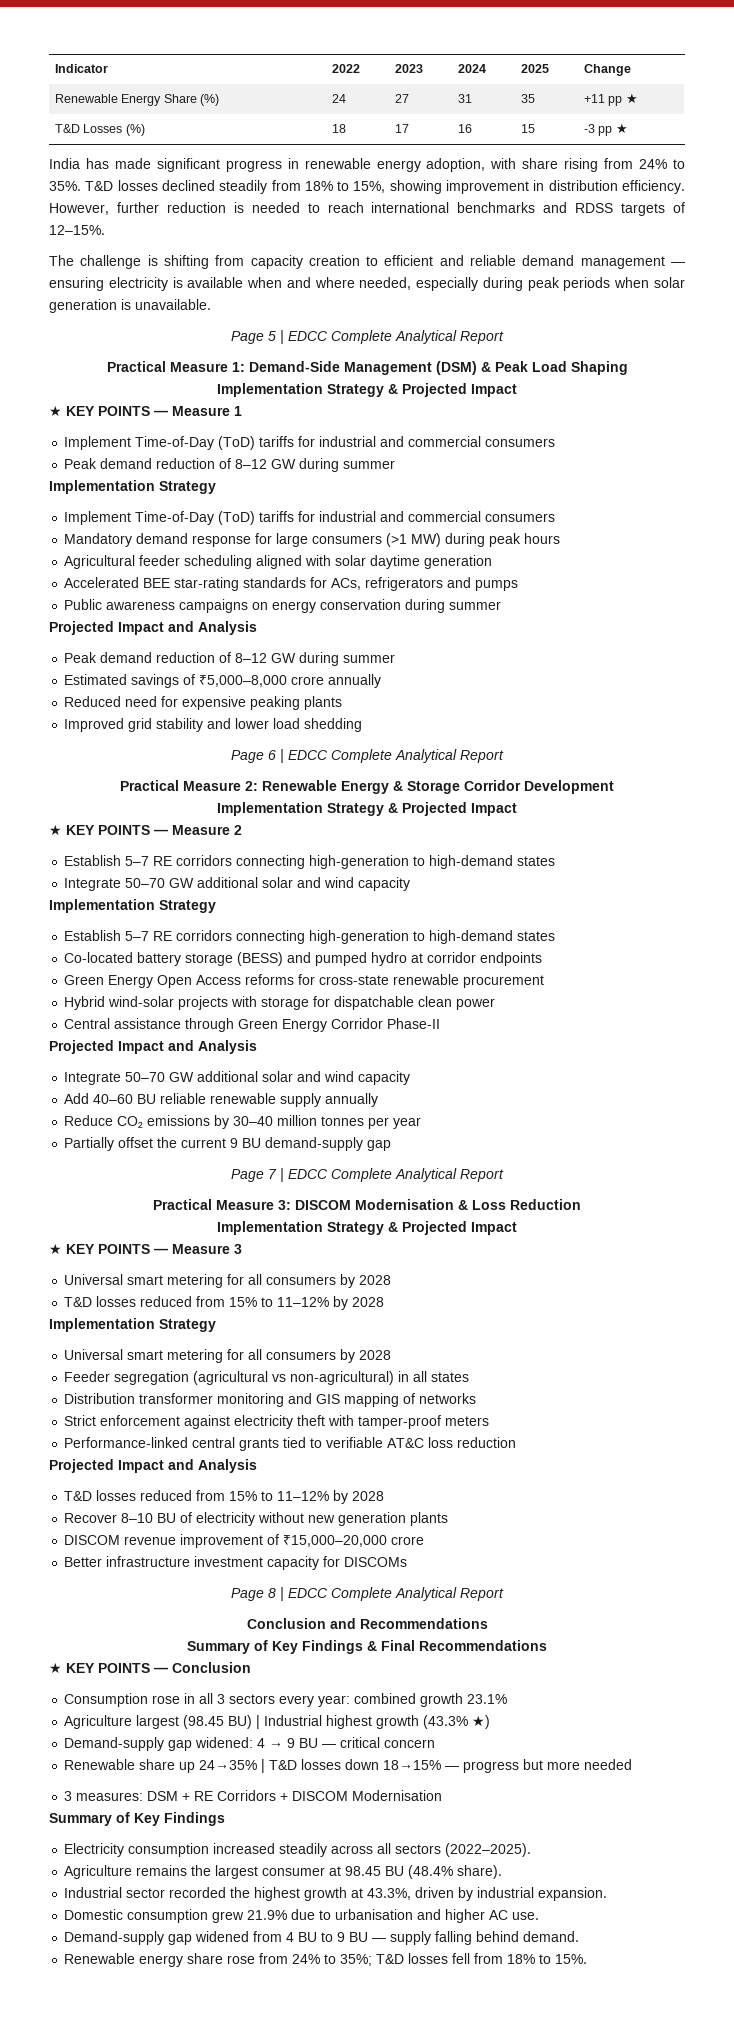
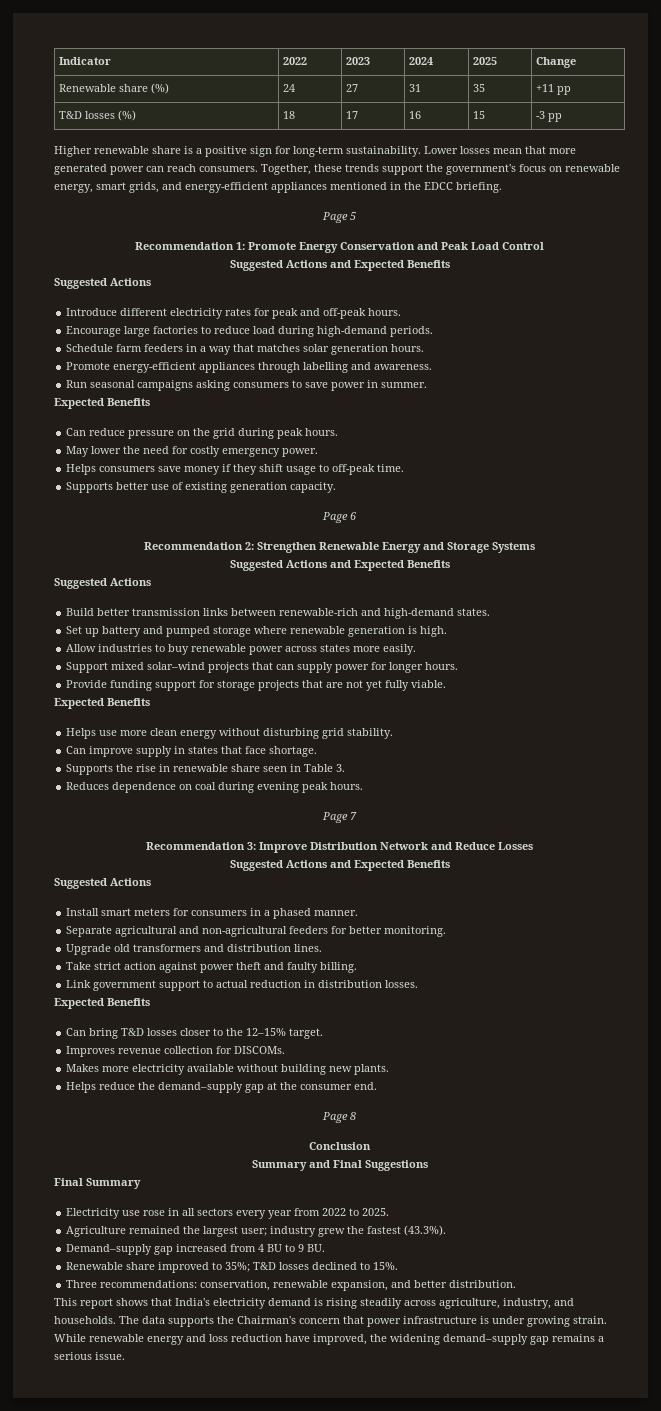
[121,94,197,106] Energy Share -> [118,84,148,92] share
[625,93,638,104] [54,124,123,133] ★ // T&D Losses -> [58,111,115,119] // T&D losses
[615,123,628,134] [49,158,686,172] [49,180,686,194] [49,202,685,216] [49,225,105,235] [49,255,685,269] [49,277,685,291] [49,299,211,313] [231,330,504,344] [106,361,628,375] [217,383,517,397] [49,405,242,417] [64,436,556,450] [64,458,396,472] [49,480,216,494] [64,511,556,525] [64,533,561,547] [64,555,493,569] [64,577,519,591] [64,599,502,613] [49,621,257,635] [64,652,396,666] [64,674,382,688] [64,696,343,710] [64,718,363,732] [231,749,504,763] [120,780,614,794] [217,802,517,816] [49,824,242,836] [64,855,556,869] [64,877,411,891] [49,899,216,913] [64,930,556,944] [64,952,543,966] [64,974,545,988] [64,996,496,1010] [64,1018,441,1032] [49,1040,257,1054] [64,1071,411,1085] [64,1093,379,1107] [64,1115,422,1129] [64,1137,392,1151] [231,1168,504,1182] [153,1199,581,1210] [217,1221,517,1235] [49,1243,242,1255] [64,1274,392,1288] [64,1296,385,1310] [49,1318,216,1332] [64,1349,392,1363] [64,1371,470,1385] [64,1393,477,1407] [64,1415,490,1429] [64,1437,517,1451] [49,1459,257,1473] [64,1490,385,1504] [64,1512,449,1526] [64,1534,425,1548] [64,1556,408,1570] [231,1587,504,1601] [246,1618,488,1629] [187,1640,547,1654] [49,1662,251,1674] [64,1693,149,1707] ★ // India has made significant progress in renewable energy adoption, with share rising from 24% to 35%. T&D losses declined steadily from 18% to 15%, showing improvement in distribution efficiency. However, further reduction is needed to reach international benchmarks and RDSS targets of 12–15%. // The challenge is shifting from capacity creation to efficient and reliable demand management — ensuring electricity is available when and where needed, especially during peak periods when solar generation is unavailable. // Page 5 | EDCC Complete Analytical Report // Practical Measure 1: Demand-Side Management (DSM) & Peak Load Shaping // Implementation Strategy & Projected Impact // ★ KEY POINTS — Measure 1 // Implement Time-of-Day (ToD) tariffs for industrial and commercial consumers // Peak demand reduction of 8–12 GW during summer // Implementation Strategy // Implement Time-of-Day (ToD) tariffs for industrial and commercial consumers // Mandatory demand response for large consumers (>1 MW) during peak hours // Agricultural feeder scheduling aligned with solar daytime generation // Accelerated BEE star-rating standards for ACs, refrigerators and pumps // Public awareness campaigns on energy conservation during summer // Projected Impact and Analysis // Peak demand reduction of 8–12 GW during summer // Estimated savings of ₹5,000–8,000 crore annually // Reduced need for expensive peaking plants // Improved grid stability and lower load shedding // Page 6 | EDCC Complete Analytical Report // Practical Measure 2: Renewable Energy & Storage Corridor Development // Implementation Strategy & Projected Impact // ★ KEY POINTS — Measure 2 // Establish 5–7 RE corridors connecting high-generation to high-demand states // Integrate 50–70 GW additional solar and wind capacity // Implementation Strategy // Establish 5–7 RE corridors connecting high-generation to high-demand states // Co-located battery storage (BESS) and pumped hydro at corridor endpoints // Green Energy Open Access reforms for cross-state renewable procurement // Hybrid wind-solar projects with storage for dispatchable clean power // Central assistance through Green Energy Corridor Phase-II // Projected Impact and Analysis // Integrate 50–70 GW additional solar and wind capacity // Add 40–60 BU reliable renewable supply annually // Reduce CO₂ emissions by 30–40 million tonnes per year // Partially offset the current 9 BU demand-supply gap // Page 7 | EDCC Complete Analytical Report // Practical Measure 3: DISCOM Modernisation & Loss Reduction // Implementation Strategy & Projected Impact // ★ KEY POINTS — Measure 3 // Universal smart metering for all consumers by 2028 // T&D losses reduced from 15% to 11–12% by 2028 // Implementation Strategy // Universal smart metering for all consumers by 2028 // Feeder segregation (agricultural vs non-agricultural) in all states // Distribution transformer monitoring and GIS mapping of networks // Strict enforcement against electricity theft with tamper-proof meters // Performance-linked central grants tied to verifiable AT&C loss reduction // Projected Impact and Analysis // T&D losses reduced from 15% to 11–12% by 2028 // Recover 8–10 BU of electricity without new generation plants // DISCOM revenue improvement of ₹15,000–20,000 crore // Better infrastructure investment capacity for DISCOMs // Page 8 | EDCC Complete Analytical Report // Conclusion and Recommendations // Summary of Key Findings & Final Recommendations // ★ KEY POINTS — Conclusion // Consumption -> [54,146,576,157] [54,164,620,175] [54,182,502,193] [322,212,356,223] [135,242,544,253] [229,260,450,271] [54,278,151,289] [66,308,402,319] [66,326,434,337] [66,344,425,355] [66,362,433,373] [66,380,428,391] [54,398,150,409] [66,428,339,439] [66,446,319,457] [66,464,405,475] [66,482,337,493] [322,512,357,523] [144,542,535,553] [229,560,450,571] [54,578,151,589] [66,608,491,619] [66,626,448,637] [66,644,417,655] [66,662,459,673] [66,680,447,691] [54,698,150,709] [66,728,394,739] [66,746,318,757] [66,764,346,775] [66,782,364,793] [322,812,357,823] [146,842,533,853] [229,860,450,871] [54,878,151,889] [66,908,359,919] [66,926,447,937] [66,944,323,955] [66,962,358,973] [66,980,419,991] [54,998,150,1009] [66,1028,324,1039] [66,1046,286,1057] [66,1064,390,1075] [66,1082,378,1093] [322,1112,356,1123] [309,1142,371,1150] [251,1160,428,1171] [54,1178,141,1189] [66,1208,141,1219] // Higher renewable share is a positive sign for long-term sustainability. Lower losses mean that more generated power can reach consumers. Together, these trends support the government's focus on renewable energy, smart grids, and energy-efficient appliances mentioned in the EDCC briefing. // Page 5 // Recommendation 1: Promote Energy Conservation and Peak Load Control // Suggested Actions and Expected Benefits // Suggested Actions // Introduce different electricity rates for peak and off-peak hours. // Encourage large factories to reduce load during high-demand periods. // Schedule farm feeders in a way that matches solar generation hours. // Promote energy-efficient appliances through labelling and awareness. // Run seasonal campaigns asking consumers to save power in summer. // Expected Benefits // Can reduce pressure on the grid during peak hours. // May lower the need for costly emergency power. // Helps consumers save money if they shift usage to off-peak time. // Supports better use of existing generation capacity. // Page 6 // Recommendation 2: Strengthen Renewable Energy and Storage Systems // Suggested Actions and Expected Benefits // Suggested Actions // Build better transmission links between renewable-rich and high-demand states. // Set up battery and pumped storage where renewable generation is high. // Allow industries to buy renewable power across states more easily. // Support mixed solar–wind projects that can supply power for longer hours. // Provide funding support for storage projects that are not yet fully viable. // Expected Benefits // Helps use more clean energy without disturbing grid stability. // Can improve supply in states that face shortage. // Supports the rise in renewable share seen in Table 3. // Reduces dependence on coal during evening peak hours. // Page 7 // Recommendation 3: Improve Distribution Network and Reduce Losses // Suggested Actions and Expected Benefits // Suggested Actions // Install smart meters for consumers in a phased manner. // Separate agricultural and non-agricultural feeders for better monitoring. // Upgrade old transformers and distribution lines. // Take strict action against power theft and faulty billing. // Link government support to actual reduction in distribution losses. // Expected Benefits // Can bring T&D losses closer to the 12–15% target. // Improves revenue collection for DISCOMs. // Makes more electricity available without building new plants. // Helps reduce the demand–supply gap at the consumer end. // Page 8 // Conclusion // Summary and Final Suggestions // Final Summary // Electricity use
[217,1694,226,1704] 3 -> (196, 1212) none
[318,1693,508,1707] [64,1715,491,1729] [64,1737,436,1751] [64,1759,633,1773] [64,1790,443,1801] [49,1812,225,1826] [64,1843,532,1857] [64,1865,503,1879] [64,1887,608,1901] [64,1909,540,1923] [64,1931,250,1945] year: combined growth 23.1% // Agriculture largest (98.45 BU) | Industrial highest growth (43.3% ★) // Demand-supply gap widened: 4 → 9 BU — critical concern // Renewable share up 24→35% | T&D losses down 18→15% — progress but more needed // 3 measures: DSM + RE Corridors + DISCOM Modernisation // Summary of Key Findings // Electricity consumption increased steadily across all sectors (2022–2025). // Agriculture remains the largest consumer at 98.45 BU (48.4% share). // Industrial sector recorded the highest growth at 43.3%, driven by industrial expansion. // Domestic consumption grew 21.9% due to urbanisation and higher AC use. // Demand-supply gap widened -> [268,1208,390,1219] [66,1225,447,1237] [66,1244,228,1255] year from 2022 to 2025. // Agriculture remained the largest user; industry grew the fastest (43.3%). // Demand–supply gap increased
[349,1931,580,1945] [64,1953,321,1967] BU — supply falling behind demand. // Renewable energy share rose from 24% -> [307,1244,326,1252] [66,1262,210,1273] BU. // Renewable share improved
[452,1953,536,1964] fell from 18% -> [312,1262,358,1270] declined
(588, 1959) none -> [66,1280,517,1291] [54,1298,574,1309] [54,1316,607,1327] [54,1334,604,1345] [54,1352,125,1360] // Three recommendations: conservation, renewable expansion, and better distribution. // This report shows that India's electricity demand is rising steadily across agriculture, industry, and households. The data supports the Chairman's concern that power infrastructure is under growing strain. While renewable energy and loss reduction have improved, the widening demand–supply gap remains a serious issue.

